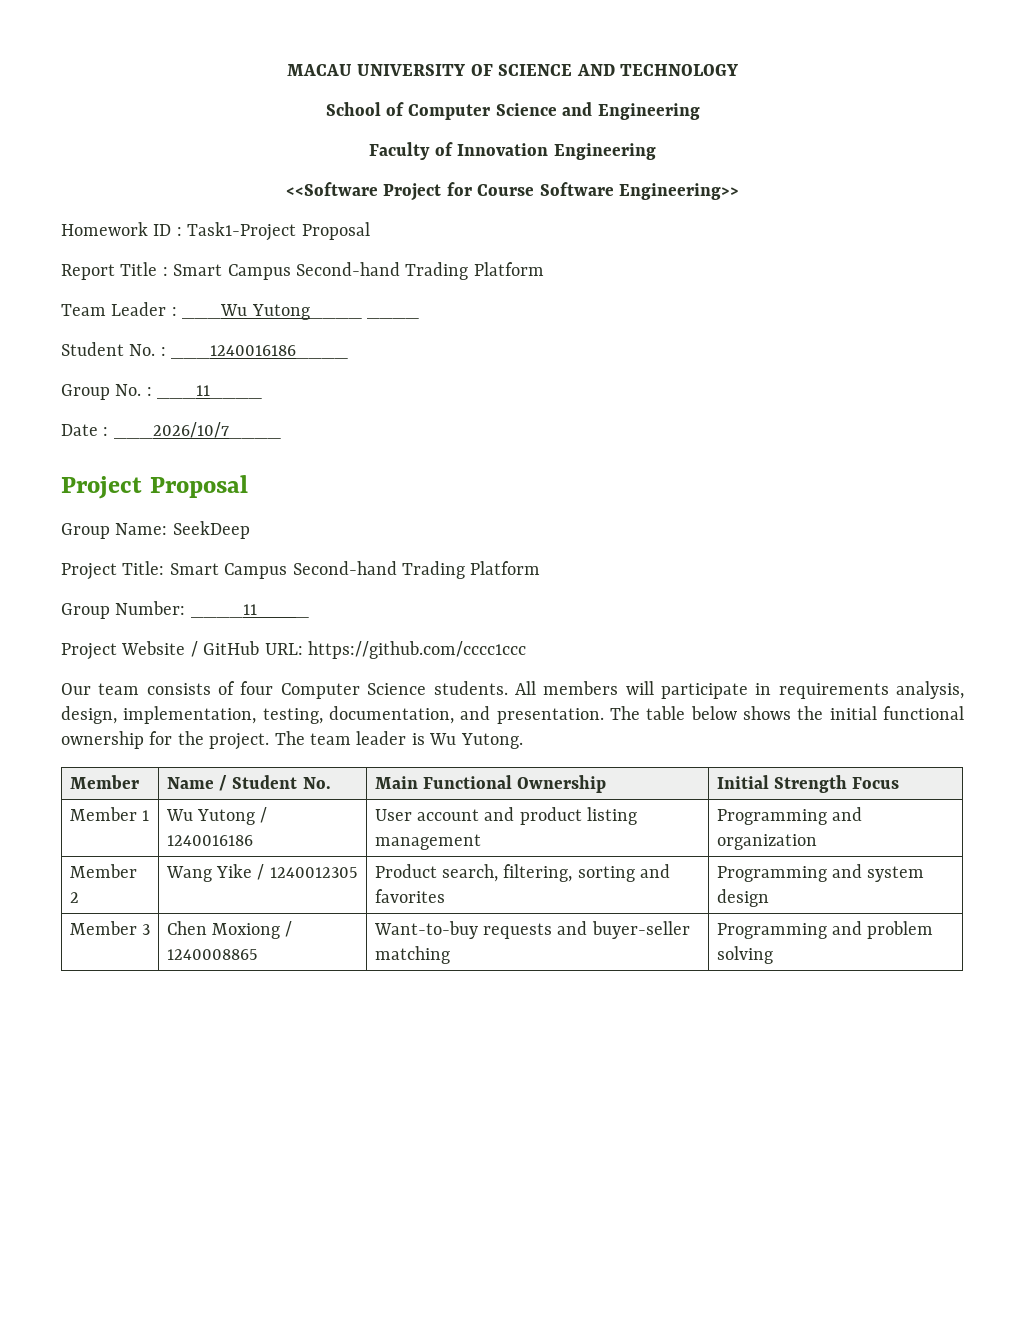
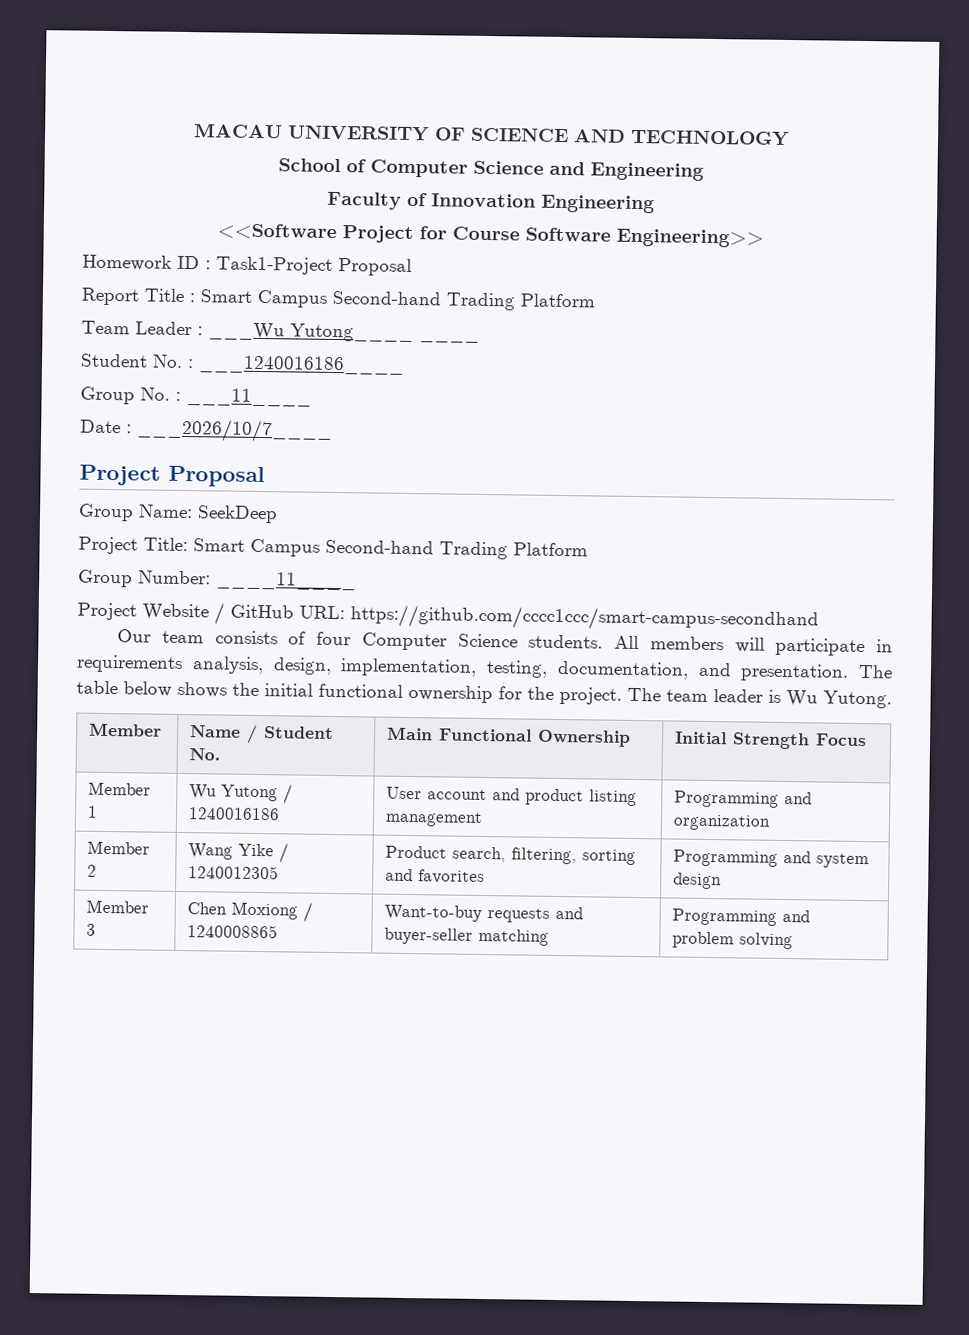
[308,641,526,659] https://github.com/cccc1ccc -> [350,604,819,633] https://github.com/cccc1ccc/smart-campus-secondhand

